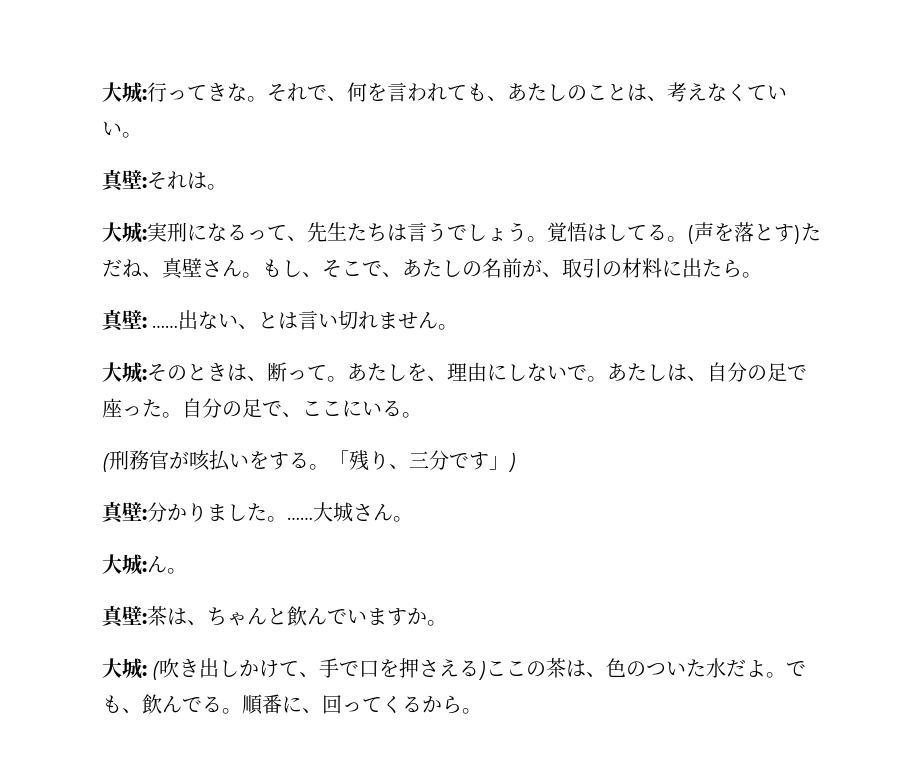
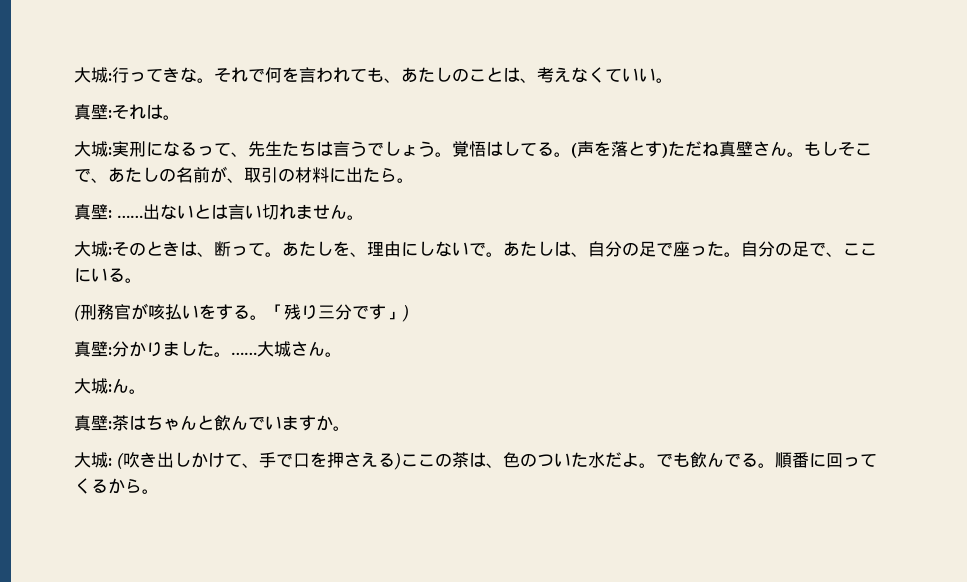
[327,96,347,101] 、 -> (265, 75) none
[142,272,162,277] 、 -> (719, 148) none
[302,272,322,277] 、 -> (838, 148) none
[238,324,259,329] 、 -> (194, 212) none
[389,464,409,469] 、 -> (318, 312) none
[187,620,207,625] 、 -> (146, 422) none
[122,708,142,713] 、 -> (690, 459) none
[302,708,322,713] 、 -> (826, 460) none

